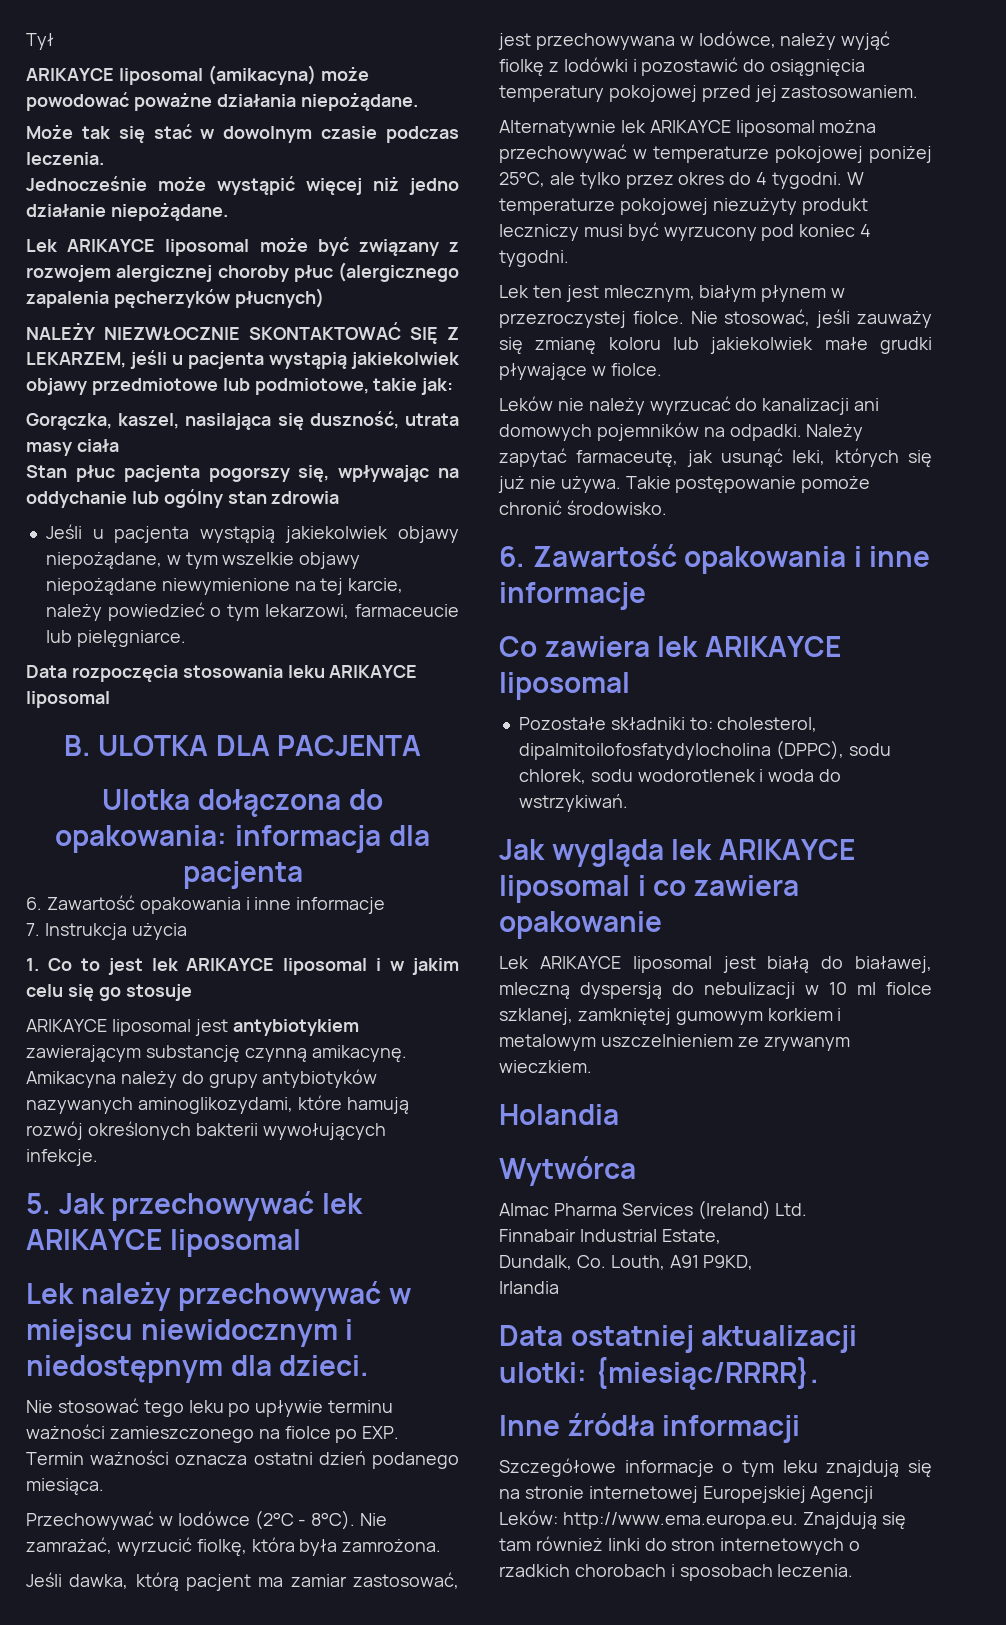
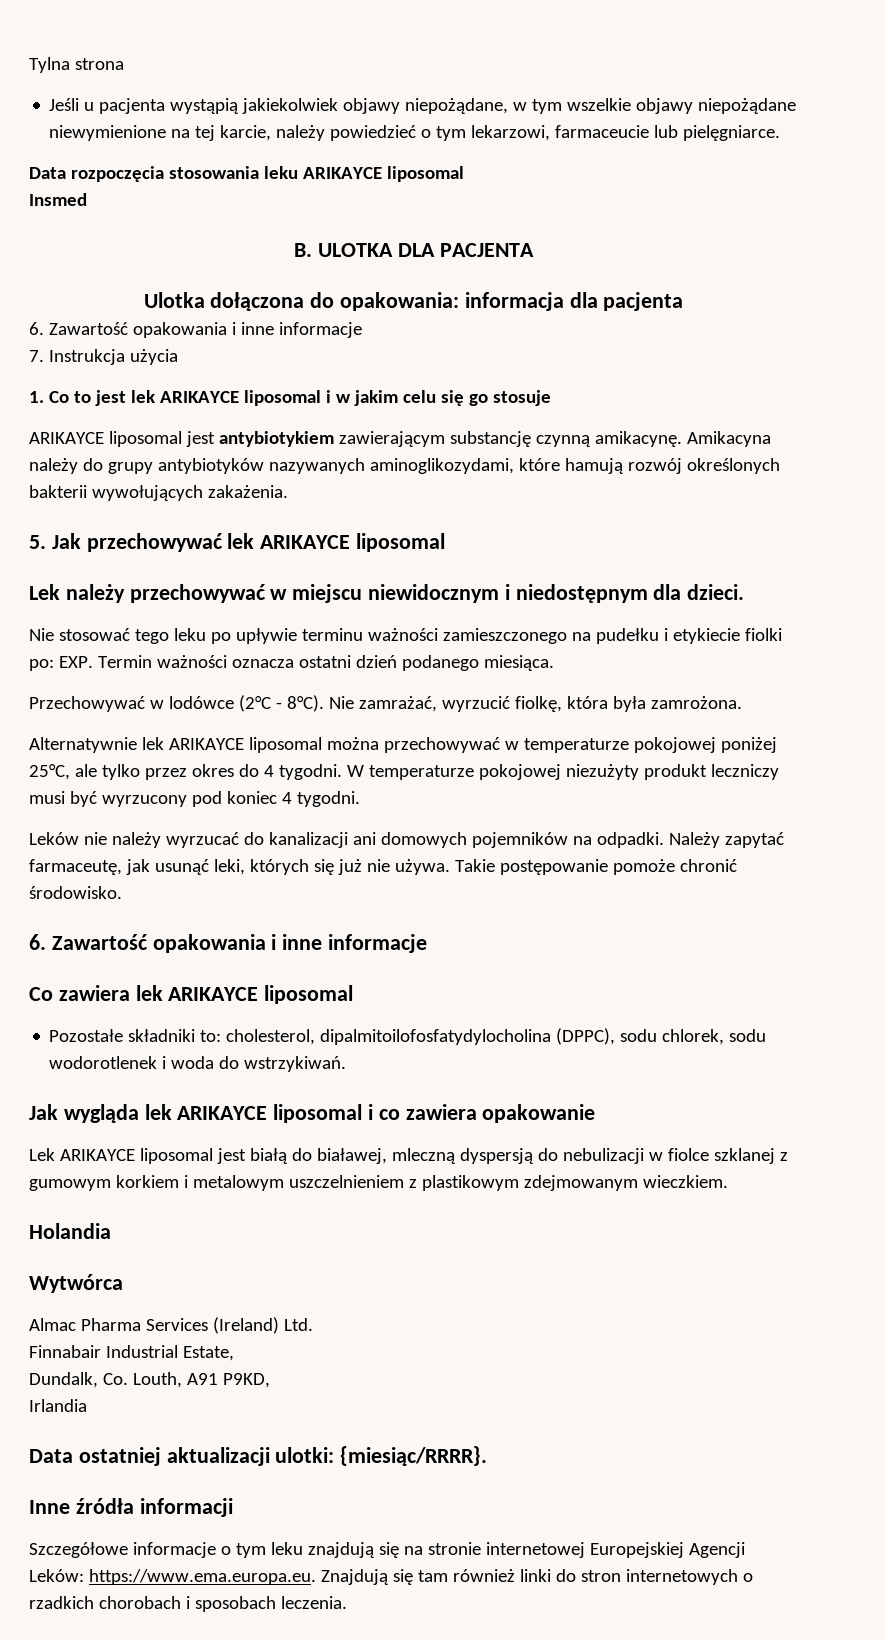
[26,33,54,50] [26,65,369,85] [26,92,418,111] [26,124,459,144] [26,152,104,165] [26,176,459,196] [26,203,228,221] [26,237,460,256] [26,262,459,282] [26,288,324,309] [26,322,459,344] [26,350,460,369] [26,378,454,395] [26,411,459,431] [26,439,119,456] [26,465,459,483] [26,489,340,508] Tył // ARIKAYCE liposomal (amikacyna) może powodować poważne działania niepożądane. // Może tak się stać w dowolnym czasie podczas leczenia. // Jednocześnie może wystąpić więcej niż jedno działanie niepożądane. // Lek ARIKAYCE liposomal może być związany z rozwojem alergicznej choroby płuc (alergicznego zapalenia pęcherzyków płucnych) // NALEŻY NIEZWŁOCZNIE SKONTAKTOWAĆ SIĘ Z LEKARZEM, jeśli u pacjenta wystąpią jakiekolwiek objawy przedmiotowe lub podmiotowe, takie jak: // Gorączka, kaszel, nasilająca się duszność, utrata masy ciała // Stan płuc pacjenta pogorszy się, wpływając na oddychanie lub ogólny stan zdrowia -> [29,57,124,73] Tylna strona
(110, 699) none -> [29,193,87,206] // Insmed
[26,1149,98,1166] infekcje. -> [207,485,288,498] zakażenia.
[284,1426,358,1443] fiolce po -> [595,628,782,644] [29,659,54,671] pudełku i etykiecie fiolki po:
[26,1572,459,1591] [498,31,891,50] [499,57,866,77] [499,85,919,102] // Jeśli dawka, którą pacjent ma zamiar zastosować, jest przechowywana w lodówce, należy wyjąć fiolkę z lodówki i pozostawić do osiągnięcia temperatury pokojowej przed jej zastosowaniem. -> (742, 702) none
[499,285,846,302] [499,309,932,328] [499,337,932,355] [499,363,662,380] // Lek ten jest mlecznym, białym płynem w przezroczystej fiolce. Nie stosować, jeśli zauważy się zmianę koloru lub jakiekolwiek małe grudki pływające w fiolce. -> (360, 799) none
[829,982,932,995] [499,1008,671,1026] 10 ml fiolce szklanej, zamkniętej -> [667,1148,788,1164] fiolce szklanej z
[737,1036,850,1051] ze zrywanym -> [408,1175,638,1191] z plastikowym zdejmowanym
[562,1512,798,1529] http://www.ema.europa.eu. -> [88,1569,316,1585] https://www.ema.europa.eu.

